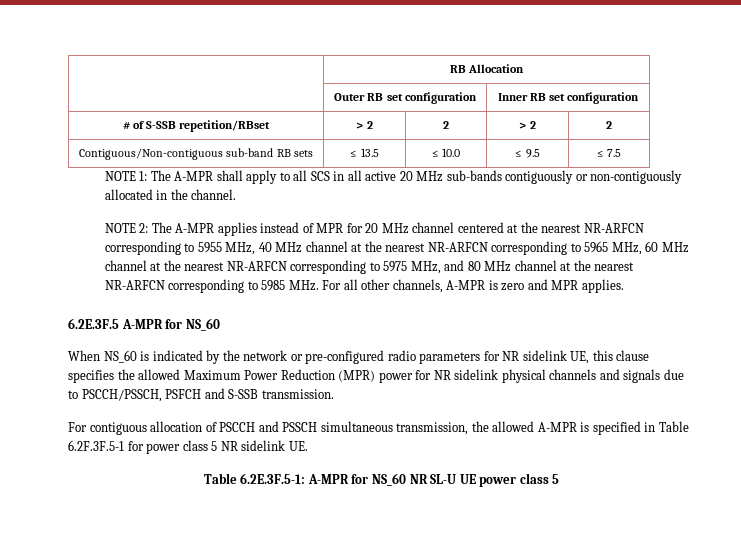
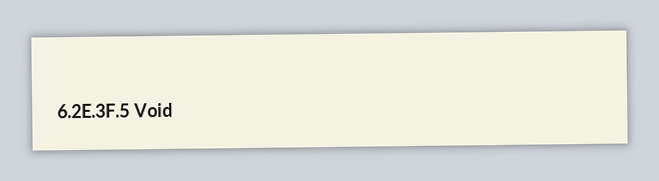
[449,64,525,73] [334,92,477,104] [497,92,640,104] [122,120,271,132] [356,121,373,129] [443,121,449,129] [519,121,536,129] [606,121,612,129] [79,148,313,160] [350,148,379,157] [431,148,461,157] [515,149,540,158] [596,149,622,157] [104,170,683,184] [104,189,237,200] [104,222,644,236] [104,241,689,255] [104,260,635,274] [104,279,624,293] [68,318,220,331] [68,350,650,364] [68,369,684,383] [68,388,334,402] [68,421,689,435] [68,440,308,454] [203,473,560,487] | RB Allocation // | Outer RB set configuration | Inner RB set configuration // # of S-SSB repetition/RBset | > 2 | 2 | > 2 | 2 // Contiguous/Non-contiguous sub-band RB sets | ≤ 13.5 | ≤ 10.0 | ≤ 9.5 | ≤ 7.5 // NOTE 1: The A-MPR shall apply to all SCS in all active 20 MHz sub-bands contiguously or non-contiguously allocated in the channel. // NOTE 2: The A-MPR applies instead of MPR for 20 MHz channel centered at the nearest NR-ARFCN corresponding to 5955 MHz, 40 MHz channel at the nearest NR-ARFCN corresponding to 5965 MHz, 60 MHz channel at the nearest NR-ARFCN corresponding to 5975 MHz, and 80 MHz channel at the nearest NR-ARFCN corresponding to 5985 MHz. For all other channels, A-MPR is zero and MPR applies. // 6.2E.3F.5 A-MPR for NS_60 // When NS_60 is indicated by the network or pre-configured radio parameters for NR sidelink UE, this clause specifies the allowed Maximum Power Reduction (MPR) power for NR sidelink physical channels and signals due to PSCCH/PSSCH, PSFCH and S-SSB transmission. // For contiguous allocation of PSCCH and PSSCH simultaneous transmission, the allowed A-MPR is specified in Table 6.2F.3F.5-1 for power class 5 NR sidelink UE. // Table 6.2E.3F.5-1: A-MPR for NS_60 NR SL-U UE power class 5 -> [57,102,173,119] 6.2E.3F.5 Void

